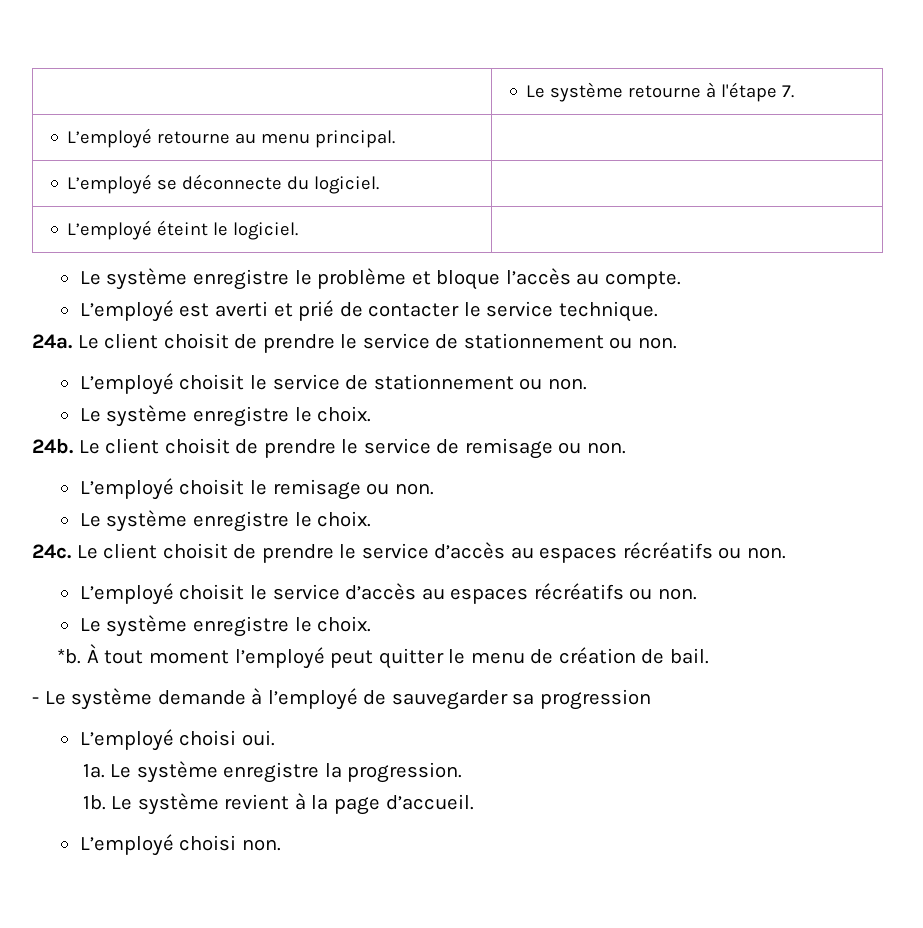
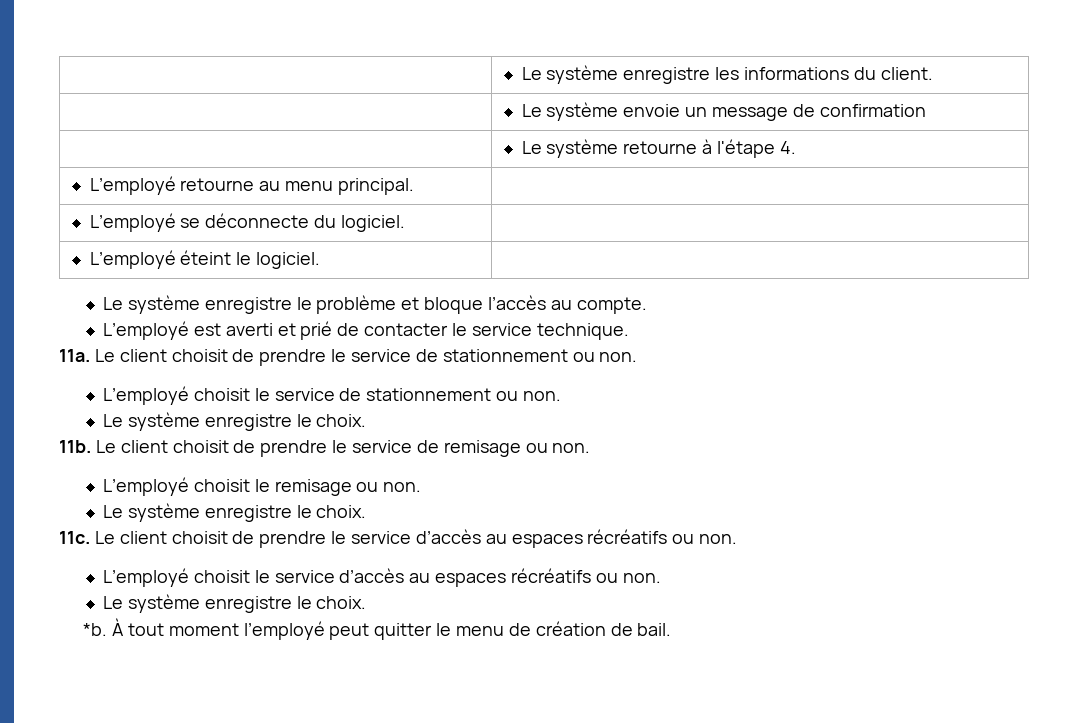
(526, 91) none -> [521,65,933,84] [521,102,926,121] | Le système enregistre les informations du client. // | Le système envoie un message de confirmation //
[782,85,795,98] 7. -> [779,141,796,154] 4.
[32,334,72,349] 24a. -> [59,349,90,362] 11a.
[32,438,73,454] 24b. -> [59,440,91,453] 11b.
[32,544,71,559] 24c. -> [59,531,90,544] 11c.
[32,688,651,710] [79,729,276,751] [82,761,463,783] [82,793,474,815] [79,834,282,856] // - Le système demande à l’employé de sauvegarder sa progression // L’employé choisi oui. // 1a. Le système enregistre la progression. // 1b. Le système revient à la page d’accueil. // L’employé choisi non. -> (672, 629) none

